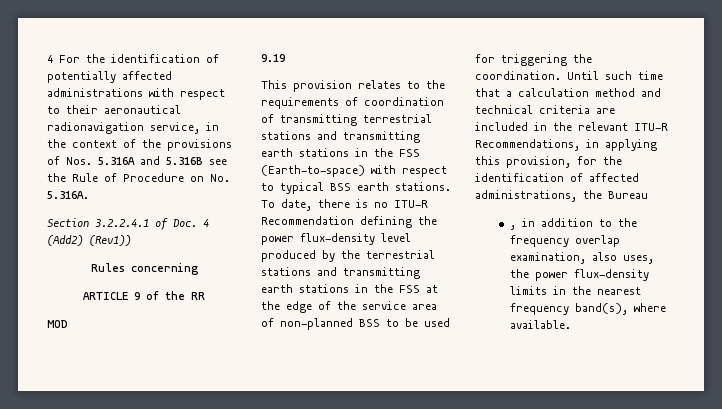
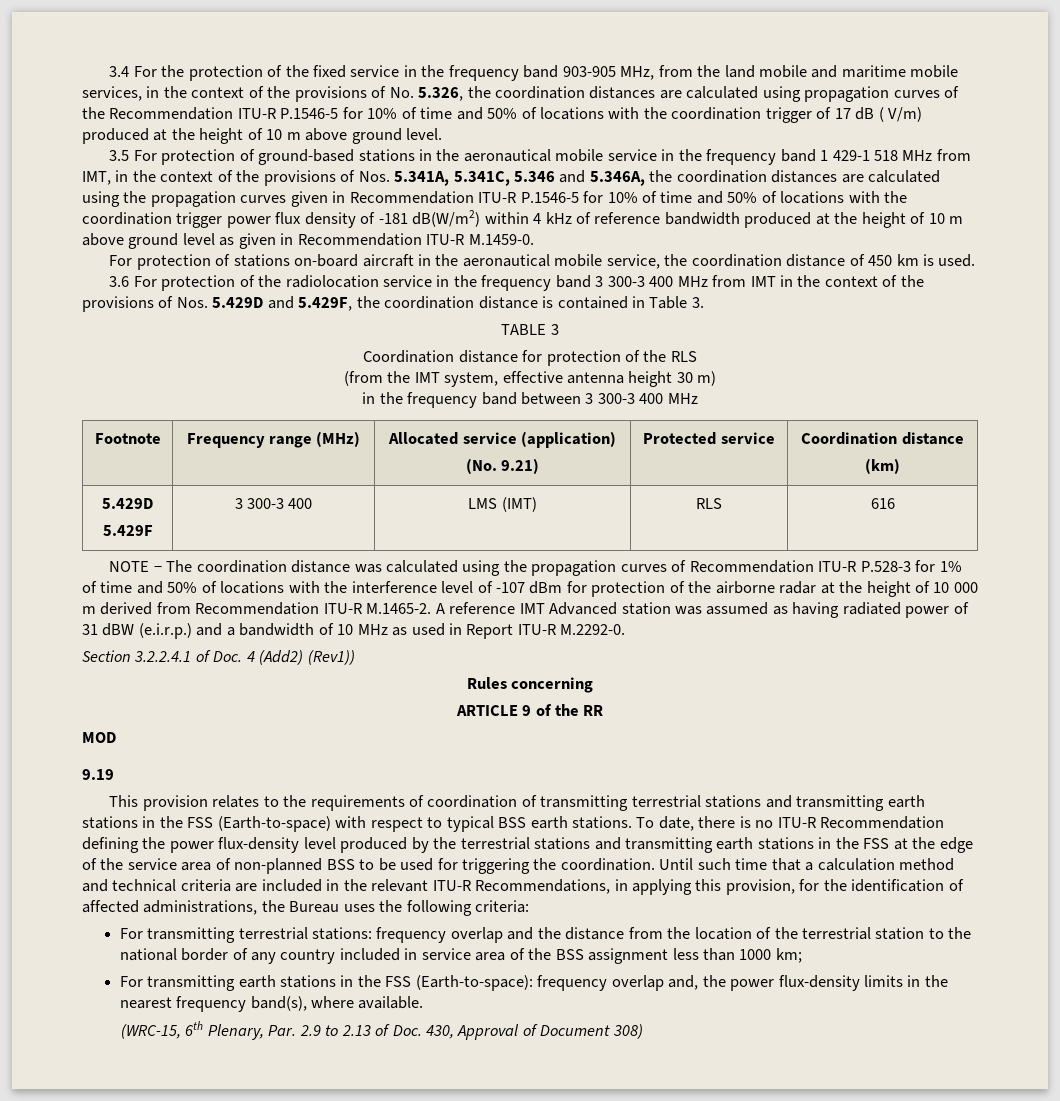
[47,55,53,63] 4 -> [109,66,130,77] 3.4
[111,54,219,63] [47,71,172,83] [47,88,225,100] [47,105,181,114] [47,122,219,134] [47,139,232,151] [47,156,227,165] [47,173,230,182] [47,191,89,199] identification of potentially affected administrations with respect to their aeronautical radionavigation service, in the context of the provisions of Nos. 5.316A and 5.316B see the Rule of Procedure on No. 5.316A. -> [188,65,959,81] [82,86,960,102] [82,107,923,123] [82,128,443,144] [109,149,971,165] [82,170,941,186] [82,191,908,207] [82,210,964,228] [82,233,534,249] [109,254,976,270] [109,275,924,291] [82,296,704,312] [501,324,559,335] [363,350,697,366] [343,371,717,387] [362,392,698,408] [94,433,161,444] [186,431,361,448] [388,431,616,448] [465,458,540,474] [643,432,775,445] [801,432,964,445] [864,458,900,474] [102,498,153,509] [102,525,153,536] [234,498,313,509] [468,497,537,512] [695,498,722,509] [870,498,895,509] [109,560,962,576] [82,581,978,597] [82,602,969,618] [82,623,626,639] protection of the fixed service in the frequency band 903-905 MHz, from the land mobile and maritime mobile services, in the context of the provisions of No. 5.326, the coordination distances are calculated using propagation curves of the Recommendation ITU-R P.1546-5 for 10% of time and 50% of locations with the coordination trigger of 17 dB ( V/m) produced at the height of 10 m above ground level. // 3.5 For protection of ground-based stations in the aeronautical mobile service in the frequency band 1 429-1 518 MHz from IMT, in the context of the provisions of Nos. 5.341A, 5.341C, 5.346 and 5.346A, the coordination distances are calculated using the propagation curves given in Recommendation ITU-R P.1546-5 for 10% of time and 50% of locations with the coordination trigger power flux density of -181 dB(W/m2) within 4 kHz of reference bandwidth produced at the height of 10 m above ground level as given in Recommendation ITU-R M.1459-0. // For protection of stations on-board aircraft in the aeronautical mobile service, the coordination distance of 450 km is used. // 3.6 For protection of the radiolocation service in the frequency band 3 300-3 400 MHz from IMT in the context of the provisions of Nos. 5.429D and 5.429F, the coordination distance is contained in Table 3. // TABLE 3 // Coordination distance for protection of the RLS // (from the IMT system, effective antenna height 30 m) // in the frequency band between 3 300-3 400 MHz // Footnote | Frequency range (MHz) | Allocated service (application) // (No. 9.21) | Protected service | Coordination distance // (km) // 5.429D // 5.429F | 3 300-3 400 | LMS (IMT) | RLS | 616 // NOTE − The coordination distance was calculated using the propagation curves of Recommendation ITU-R P.528-3 for 1% of time and 50% of locations with the interference level of -107 dBm for protection of the airborne radar at the height of 10 000 m derived from Recommendation ITU-R M.1465-2. A reference IMT Advanced station was assumed as having radiated power of 31 dBW (e.i.r.p.) and a bandwidth of 10 MHz as used in Report ITU-R M.2292-0.
[509,218,637,230] [509,235,620,247] [509,252,654,264] // , in addition to the frequency overlap examination, also uses, -> [343,900,530,916] [119,927,972,943] [119,948,802,964] [119,975,699,991] uses the following criteria: // For transmitting terrestrial stations: frequency overlap and the distance from the location of the terrestrial station to the national border of any country included in service area of the BSS assignment less than 1000 km; // For transmitting earth stations in the FSS (Earth-to-space): frequency overlap and,
(571, 324) none -> [120,1021,643,1040] // (WRC-15, 6th Plenary, Par. 2.9 to 2.13 of Doc. 430, Approval of Document 308)

